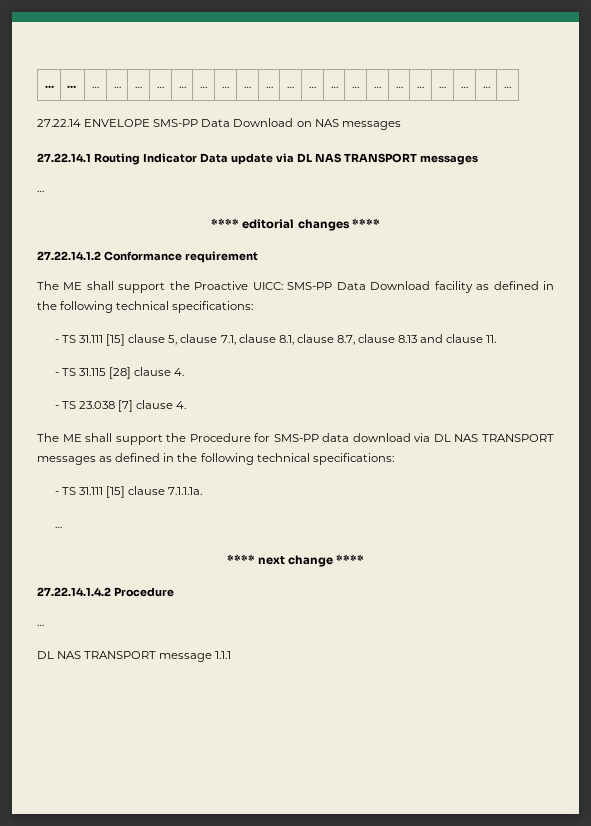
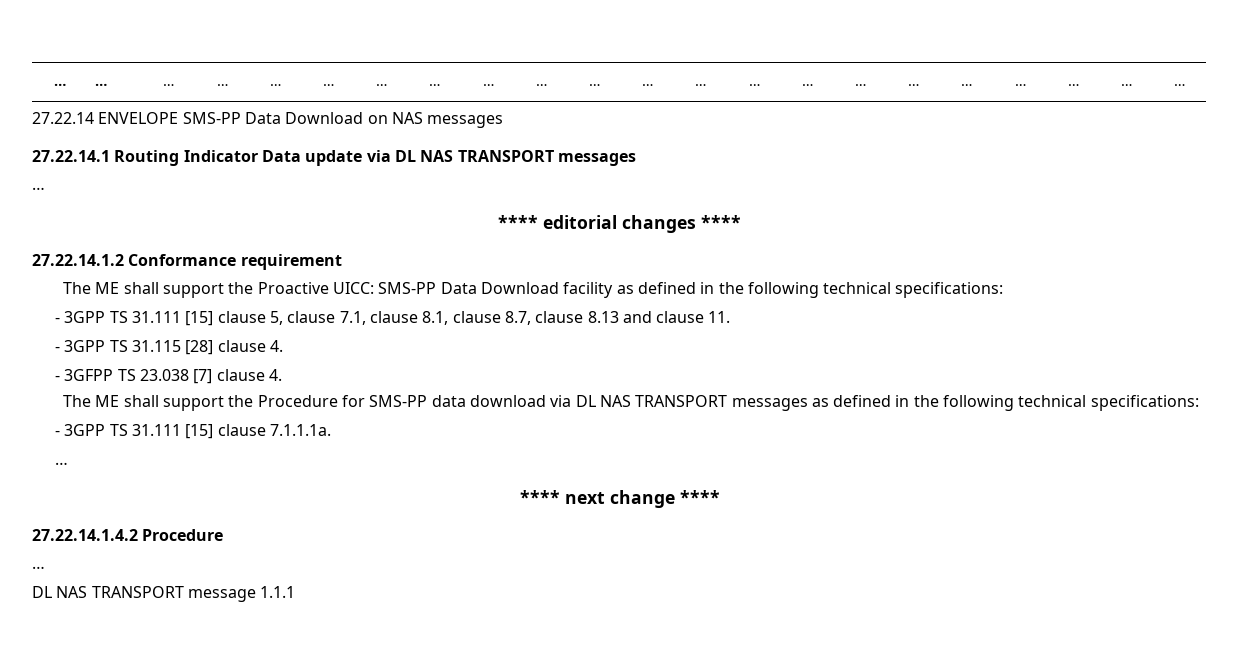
(59, 341) none -> [64,311,106,323] 3GPP
(59, 374) none -> [64,340,106,352] 3GPP
(59, 407) none -> [64,369,114,381] 3GFPP
(59, 493) none -> [64,424,106,436] 3GPP

